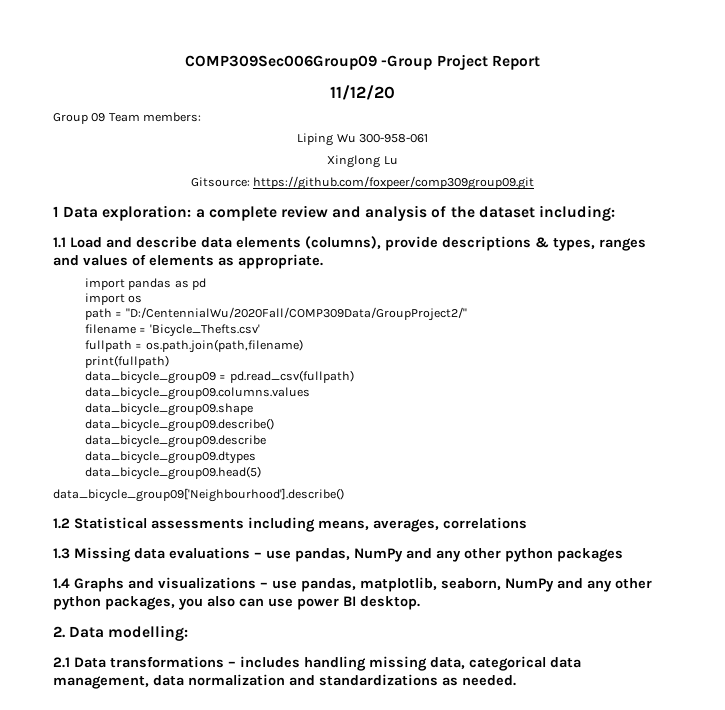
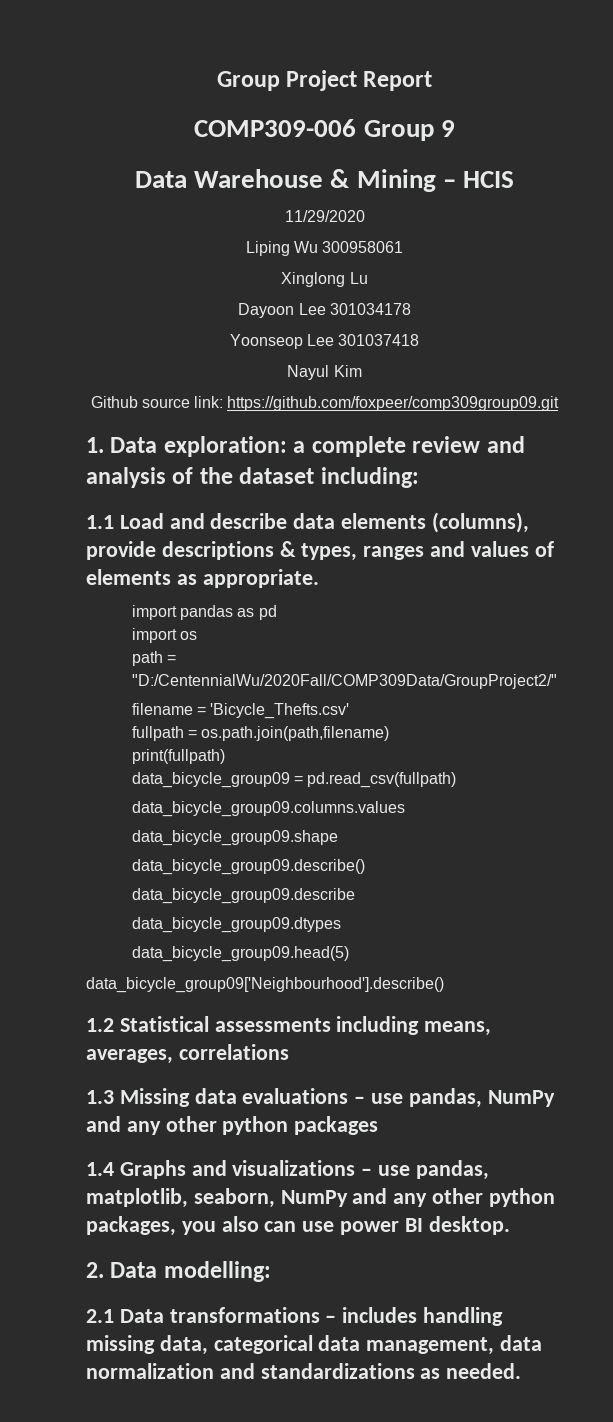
[185,55,433,70] COMP309Sec006Group09 -Group -> [216,71,280,91] Group
[330,85,395,100] [53,112,202,124] 11/12/20 // Group 09 Team members: -> [194,119,455,141] [135,169,514,192] [284,210,365,222] COMP309-006 Group 9 // Data Warehouse & Mining – HCIS // 11/29/2020
[358,134,428,143] 300-958-061 -> [322,241,404,253] 300958061
[190,177,250,187] Gitsource: -> [238,303,411,318] [229,334,420,349] [287,365,362,380] [90,396,224,408] Dayoon Lee 301034178 // Yoonseop Lee 301037418 // Nayul Kim // Github source link:
[53,206,59,217] 1 -> [86,437,104,453] 1.

